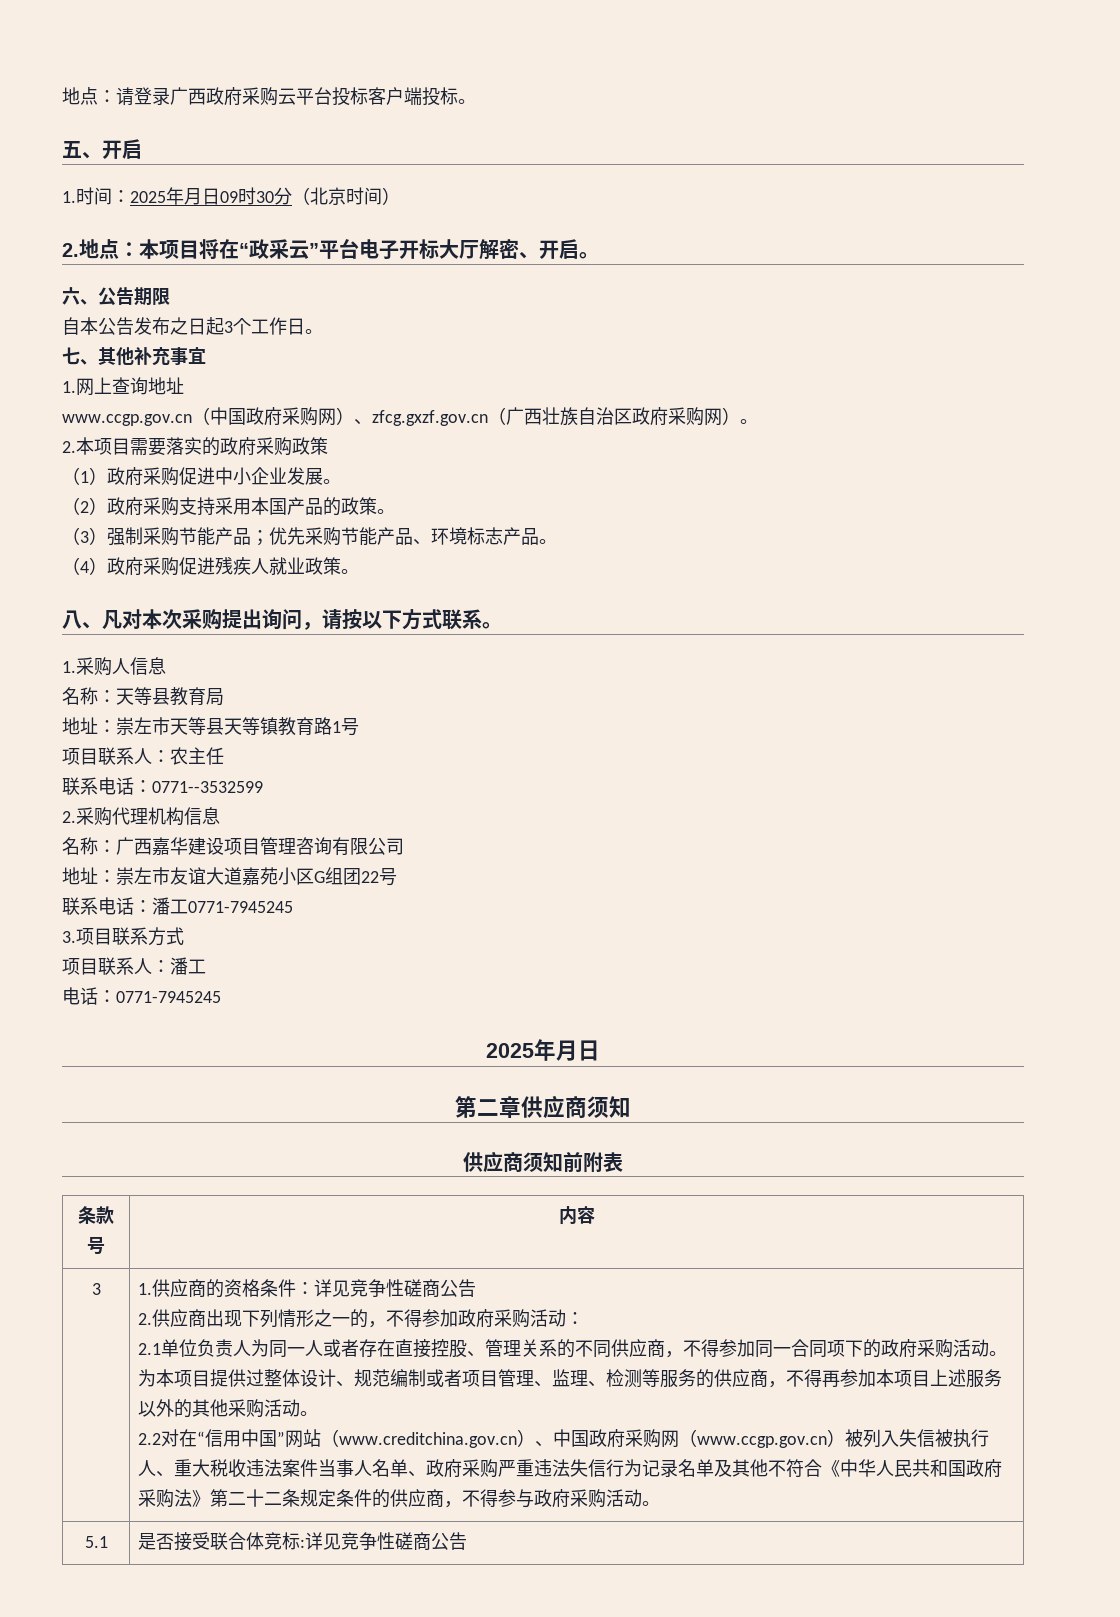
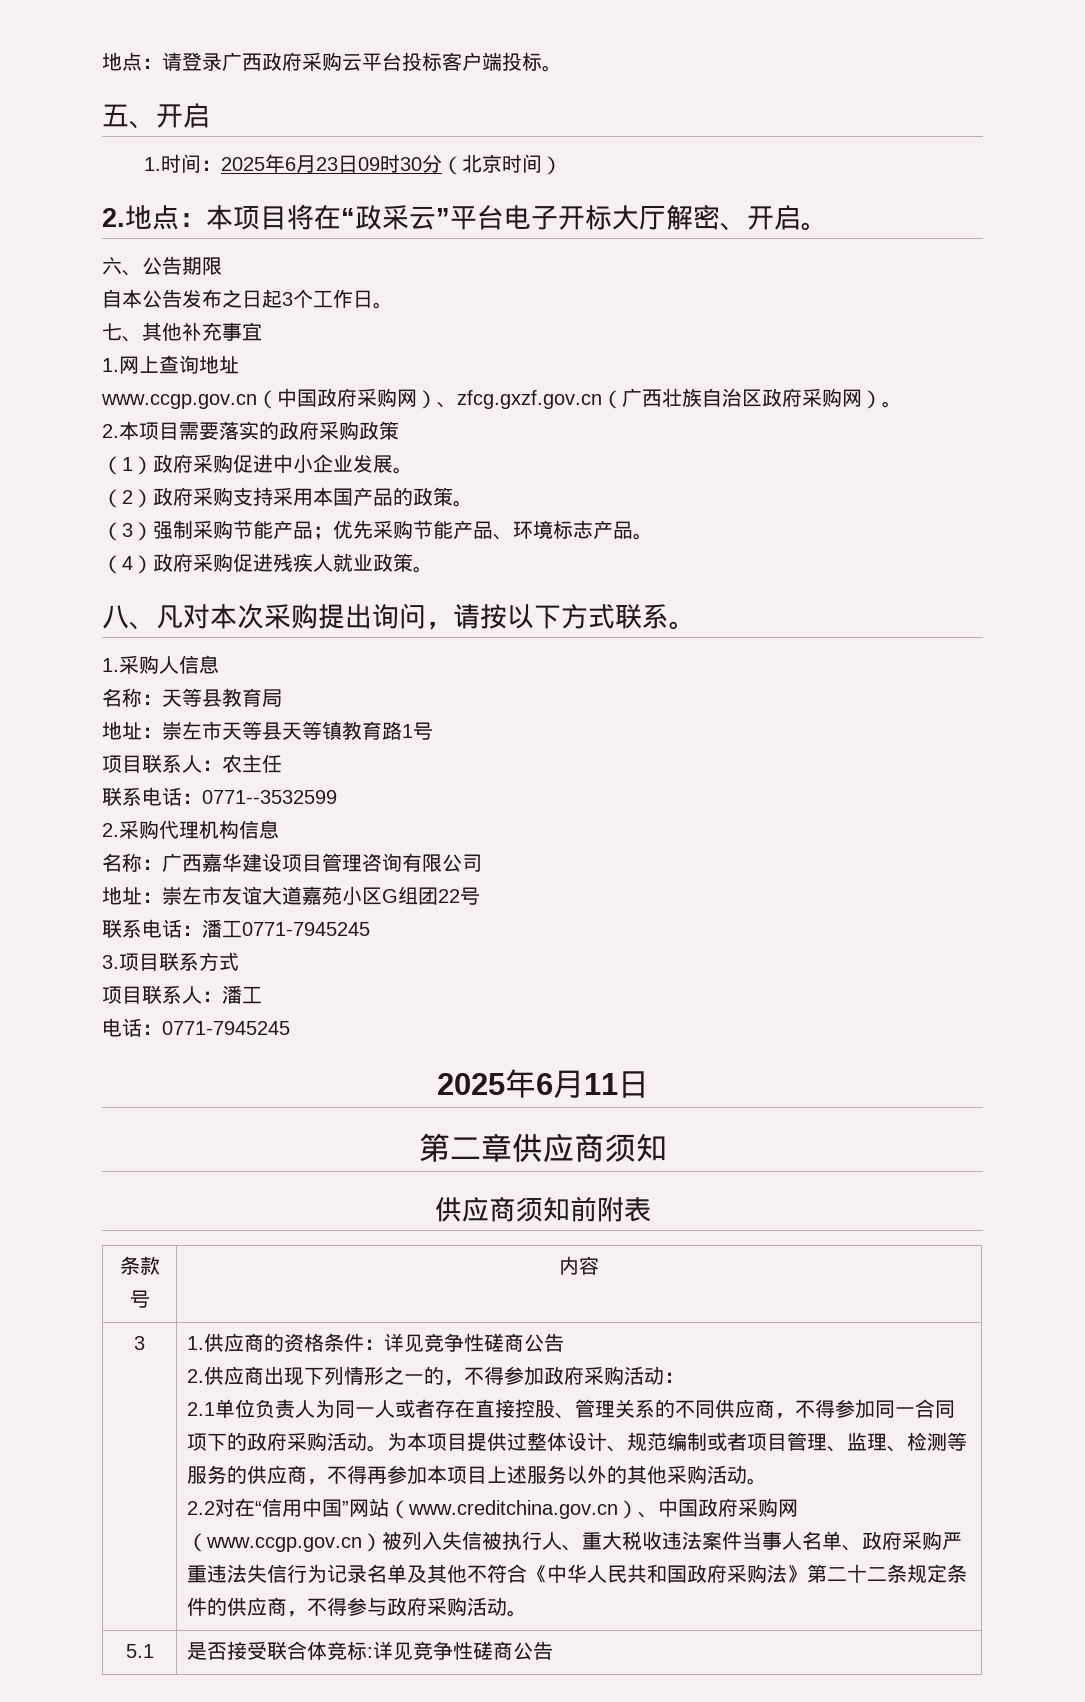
[184,188,202,205] 月 -> [285,155,339,173] 6月23
[556,1040,578,1061] 月 -> [535,1070,618,1098] 6月11

